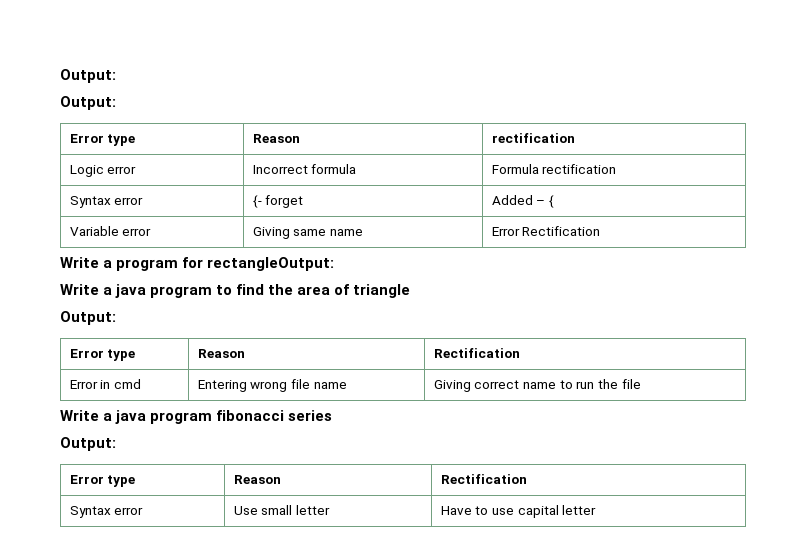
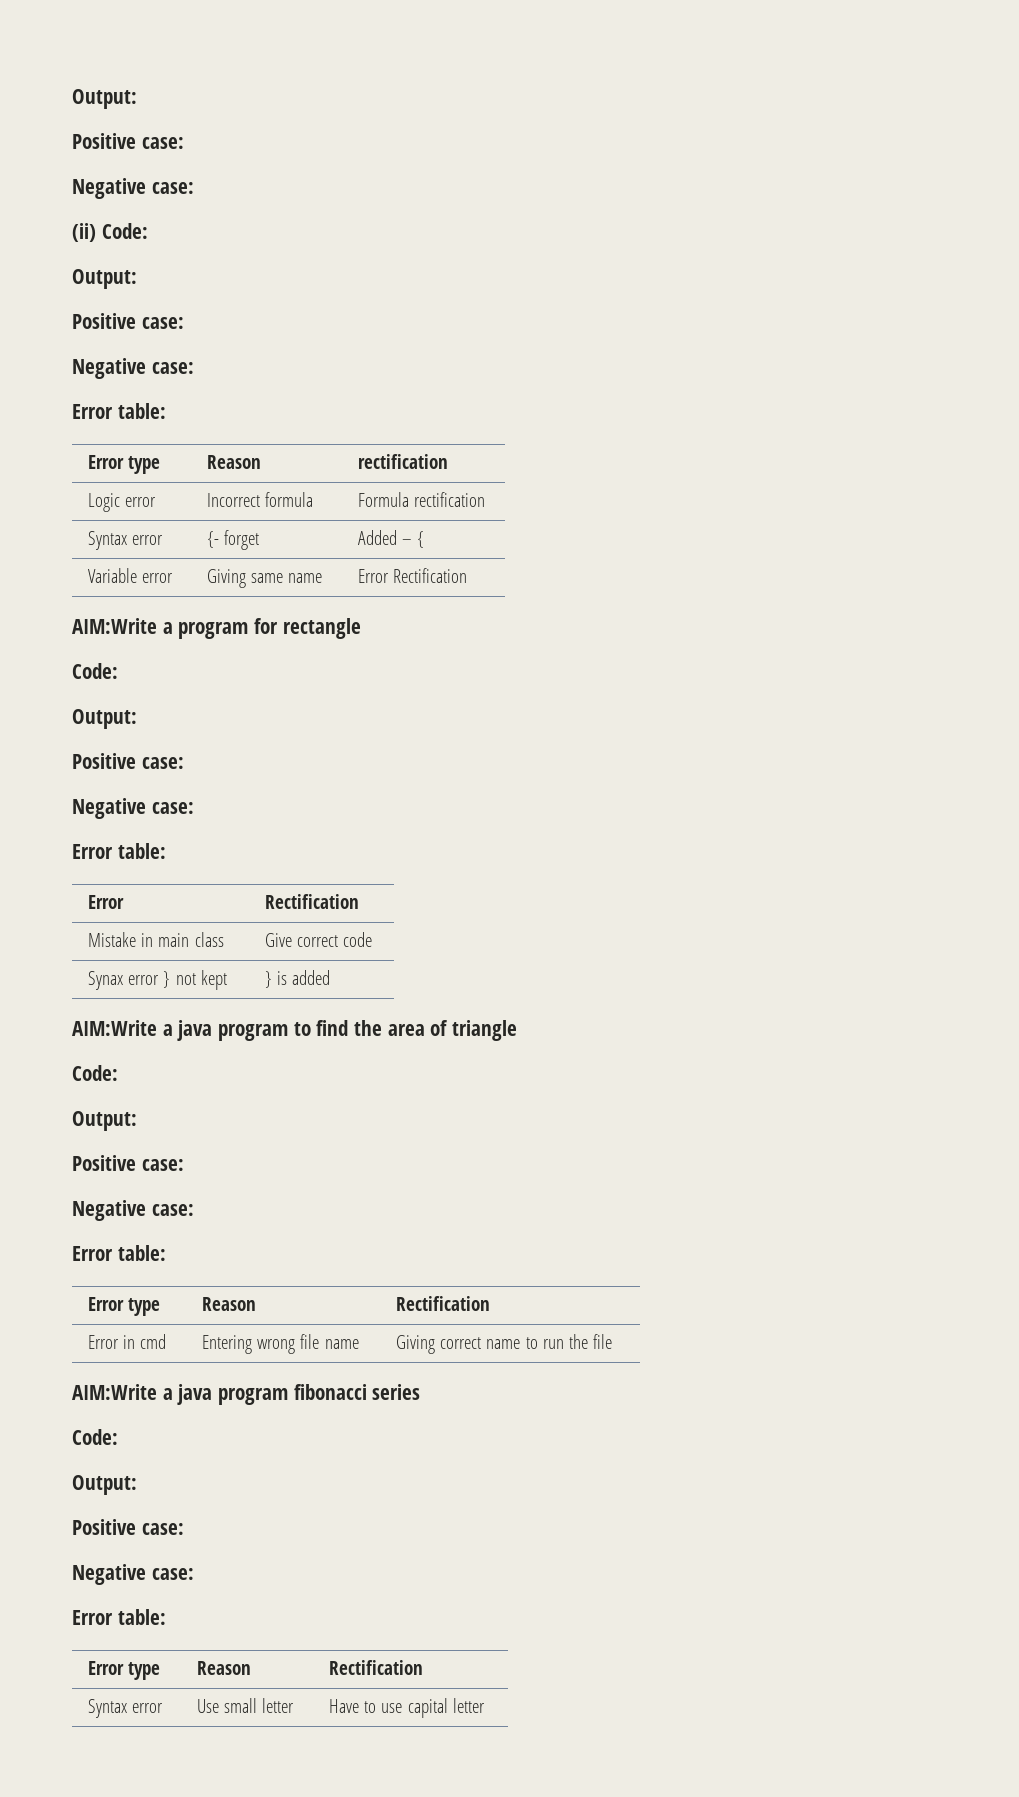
[60,69,116,83] [60,96,116,110] Output: // Output: -> [72,89,137,109] [72,133,184,149] [72,178,194,199] [72,223,148,242] [72,269,137,289] [72,313,184,329] [72,358,194,379] [72,403,166,419] Output: // Positive case: // Negative case: // (ii) Code: // Output: // Positive case: // Negative case: // Error table:
[60,257,99,268] Write -> [72,618,157,634] AIM:Write
[207,257,335,271] [60,284,99,295] rectangleOutput: // Write -> [282,618,361,639] [72,663,118,679] [72,709,137,729] [72,753,184,769] [72,798,194,819] [72,843,166,859] [88,895,125,909] [265,894,360,909] [88,932,224,947] [265,932,373,947] [88,970,227,990] [265,970,331,988] [72,1020,157,1036] rectangle // Code: // Output: // Positive case: // Negative case: // Error table: // Error | Rectification // Mistake in main class | Give correct code // Synax error } not kept | } is added // AIM:Write
[60,311,116,325] // Output: -> [72,1065,118,1081] [72,1111,137,1131] [72,1155,184,1171] [72,1200,194,1221] [72,1245,166,1261] // Code: // Output: // Positive case: // Negative case: // Error table:
[60,410,99,421] Write -> [72,1384,157,1400] AIM:Write
[60,437,116,451] // Output: -> [72,1429,118,1445] [72,1475,137,1495] [72,1519,184,1535] [72,1564,194,1585] [72,1609,166,1625] // Code: // Output: // Positive case: // Negative case: // Error table:

